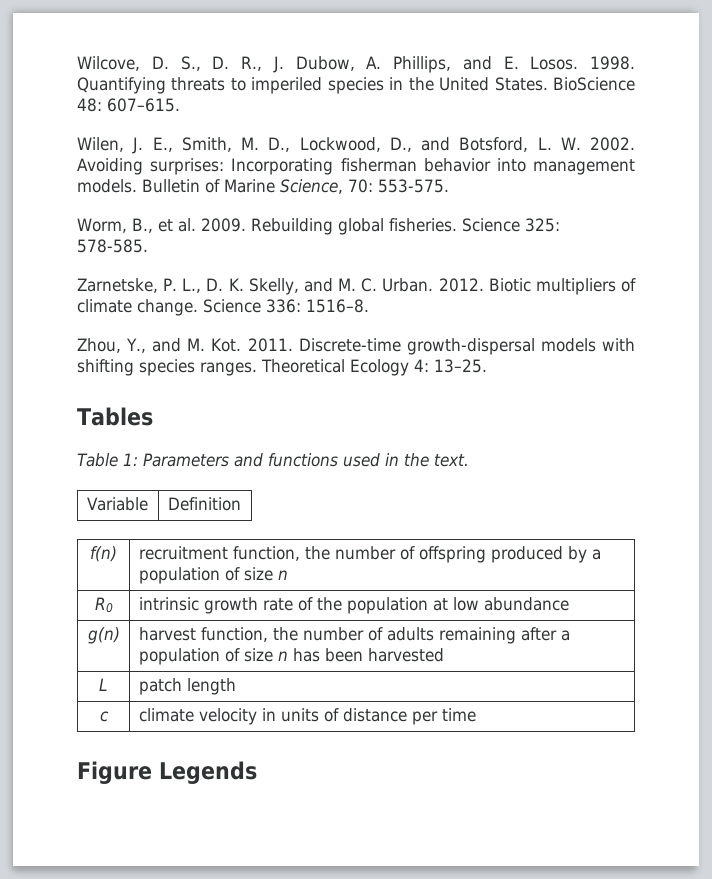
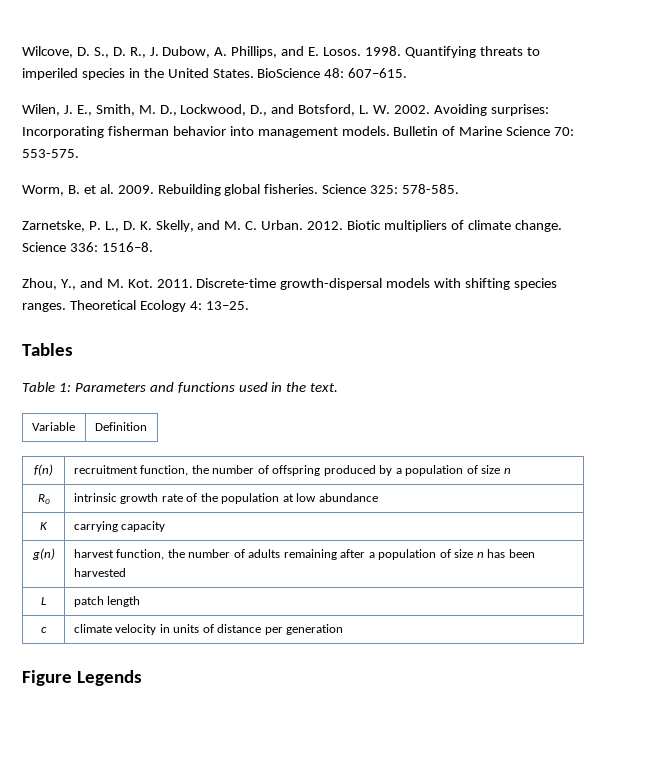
[280,179,343,194] Science, -> [506,126,551,136] Science
[131,218,153,233] B., -> [67,185,80,194] B.
(569, 604) none -> [40,522,48,530] [73,521,166,532] // K | carrying capacity
[441,708,476,722] time -> [286,624,344,635] generation

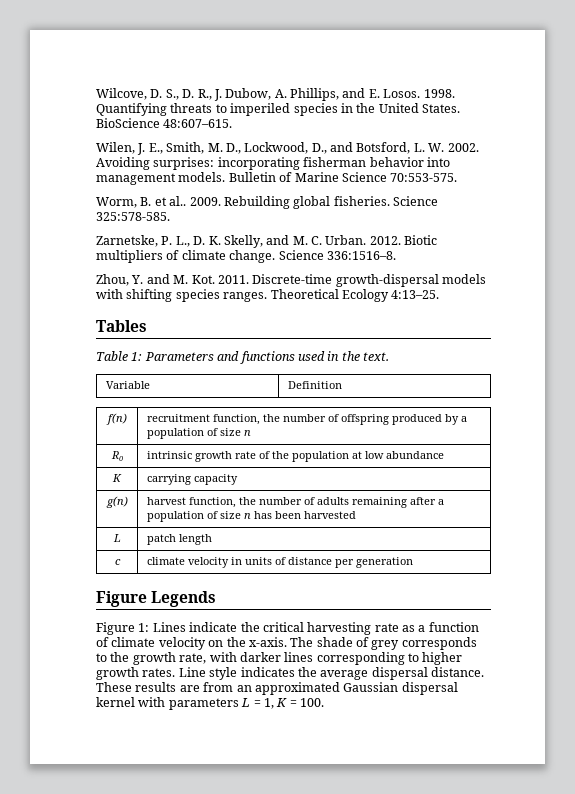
[324,68,408,78] 48: 607–615. -> [163,119,233,128] 48:607–615.
[22,126,104,138] Incorporating -> [217,157,300,170] incorporating
[554,127,575,136] [22,149,79,158] 70: 553-575. -> [390,173,458,182] 70:553-575.
[99,184,114,194] al. -> [169,196,187,206] al..
[370,184,460,194] 325: 578-585. -> [96,212,170,221] 325:578-585.
[69,242,153,252] 336: 1516–8. -> [326,251,396,260] 336:1516–8.
[60,279,76,290] Y., -> [131,275,144,284] Y.
[189,301,249,310] 4: 13–25. -> [391,290,440,299] 4:13–25.
(142, 678) none -> [96,622,479,635] [96,637,477,650] [96,652,463,665] [96,667,484,680] [96,682,458,695] [96,697,324,710] // Figure 1: Lines indicate the critical harvesting rate as a function of climate velocity on the x-axis. The shade of grey corresponds to the growth rate, with darker lines corresponding to higher growth rates. Line style indicates the average dispersal distance. These results are from an approximated Gaussian dispersal kernel with parameters L = 1, K = 100.

